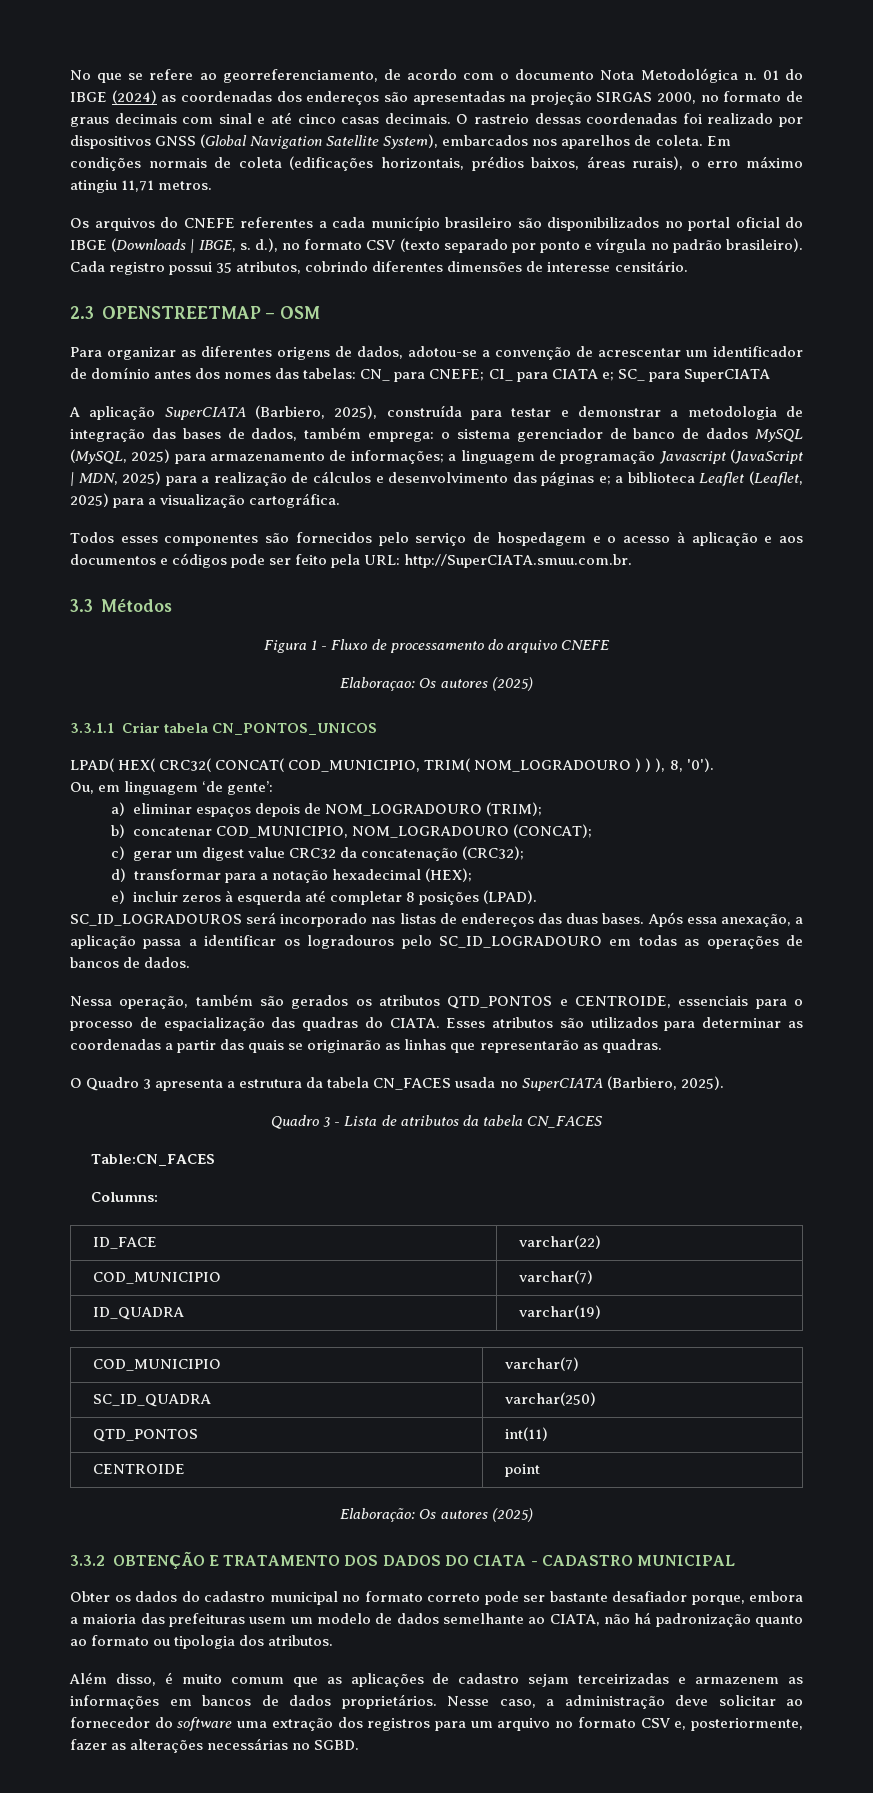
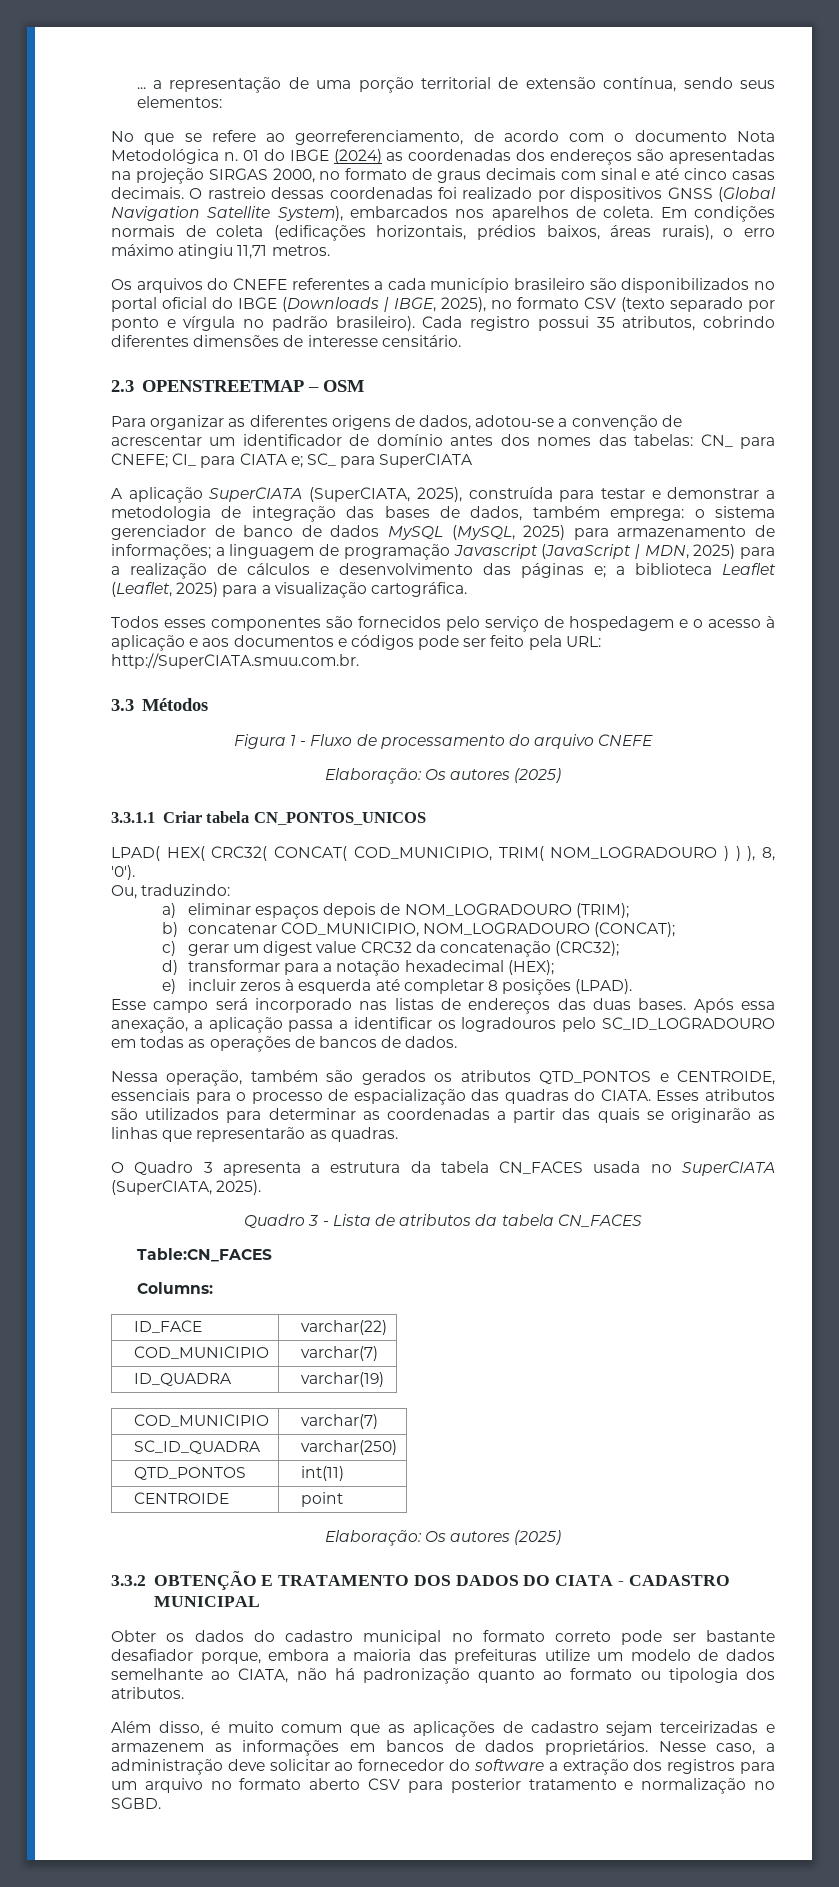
(70, 75) none -> [136,77,775,93] [136,96,222,108] ... a representação de uma porção territorial de extensão contínua, sendo seus elementos: //
[239,238,278,252] s. d.), -> [441,297,486,312] 2025),
[254,405,325,419] (Barbiero, -> [309,487,411,502] (SuperCIATA,
[340,677,416,691] Elaboraçao: -> [324,768,422,784] Elaboração:
[98,781,274,795] em linguagem ‘de gente’: -> [141,884,231,896] traduzindo:
[70,914,242,926] SC_ID_LOGRADOUROS -> [111,999,209,1013] Esse campo
[606,1076,677,1090] (Barbiero, -> [111,1180,212,1195] (SuperCIATA,
[249,1617,287,1624] usem -> [544,1649,590,1661] utilize
[237,1721,268,1728] uma -> [548,1762,558,1771] a
[640,1718,803,1731] [70,1738,289,1753] CSV e, posteriormente, fazer as alterações necessárias -> [309,1778,747,1794] aberto CSV para posterior tratamento e normalização

